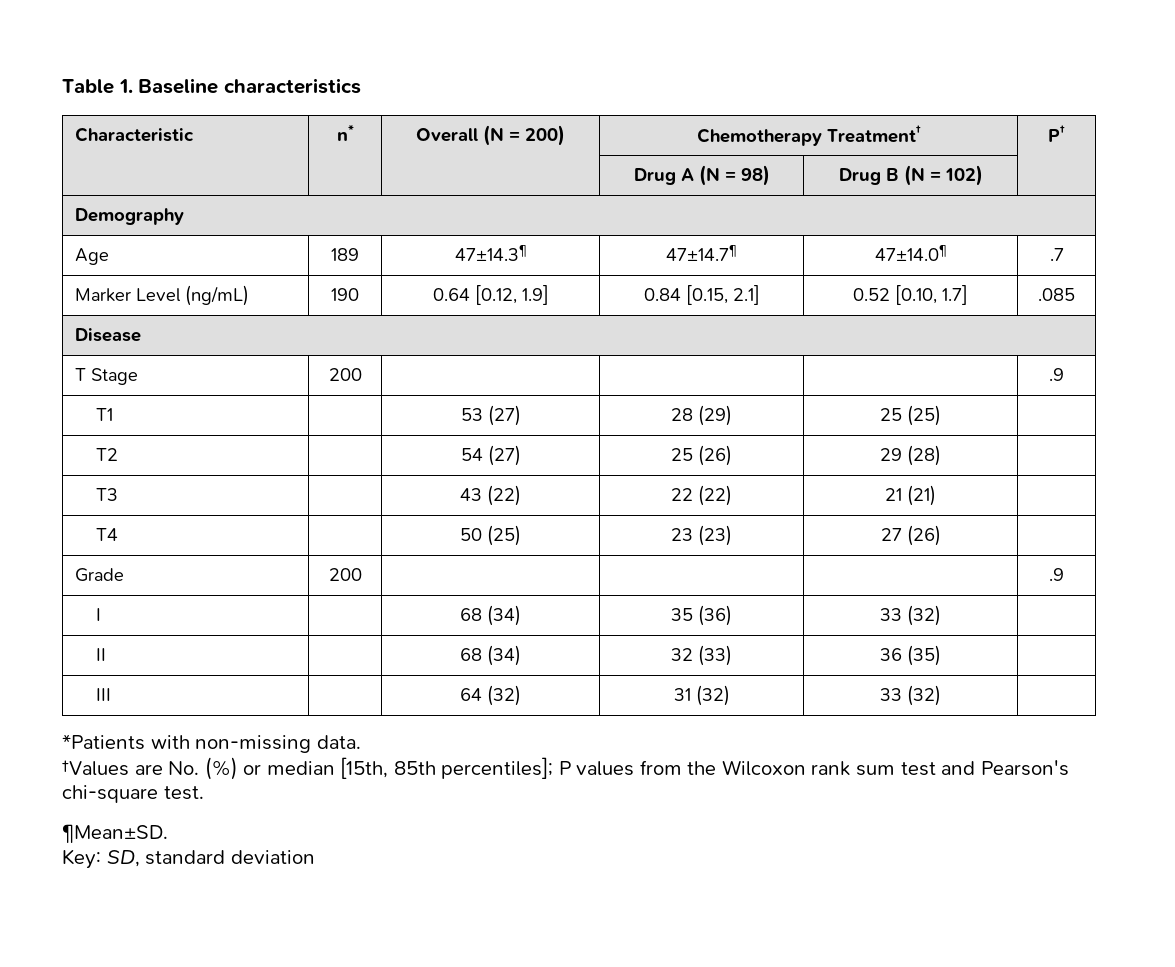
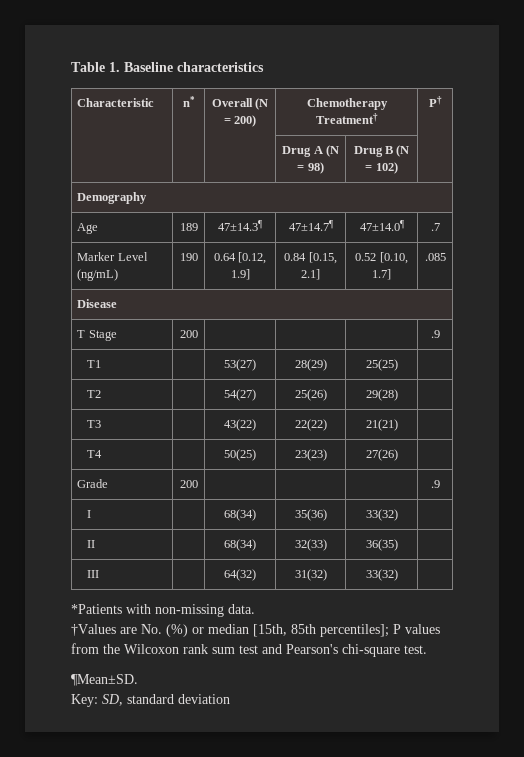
[460,405,521,426] [671,405,732,426] [880,405,941,426] [96,448,119,461] [460,445,521,466] [671,445,732,466] [880,445,941,466] [96,488,119,501] [460,485,521,506] [671,485,732,506] [885,485,936,506] [96,528,119,541] [460,525,521,546] [671,525,732,546] [880,525,941,546] [74,568,124,582] [328,568,362,581] [1049,568,1064,581] [96,608,102,621] [460,605,521,626] [671,605,732,626] [880,605,941,626] [96,648,107,661] [460,645,521,666] [671,645,732,666] [880,645,941,666] [96,688,112,701] [460,685,521,706] [673,685,730,706] [880,685,941,706] 53 (27) | 28 (29) | 25 (25) | // T2 | | 54 (27) | 25 (26) | 29 (28) | // T3 | | 43 (22) | 22 (22) | 21 (21) | // T4 | | 50 (25) | 23 (23) | 27 (26) | // Grade | 200 | | | | .9 // I | | 68 (34) | 35 (36) | 33 (32) | // II | | 68 (34) | 32 (33) | 36 (35) | // III | | 64 (32) | 31 (32) | 33 (32) -> [223,359,256,371] [294,359,327,371] [365,359,398,371] [87,390,102,398] [223,389,256,401] [294,389,327,401] [365,389,398,401] [87,420,102,428] [223,419,256,431] [294,419,327,431] [365,419,398,431] [87,450,103,458] [223,449,256,461] [294,449,327,461] [365,449,398,461] [77,479,109,488] [179,480,198,488] [430,480,440,488] [87,510,92,518] [223,509,256,521] [294,509,327,521] [365,509,398,521] [87,540,96,548] [223,539,256,551] [294,539,327,551] [365,539,398,551] [87,570,100,578] [223,569,256,581] [294,569,327,581] [365,569,398,581] 53(27) | 28(29) | 25(25) | // T2 | | 54(27) | 25(26) | 29(28) | // T3 | | 43(22) | 22(22) | 21(21) | // T4 | | 50(25) | 23(23) | 27(26) | // Grade | 200 | | | | .9 // I | | 68(34) | 35(36) | 33(32) | // II | | 68(34) | 32(33) | 36(35) | // III | | 64(32) | 31(32) | 33(32)

